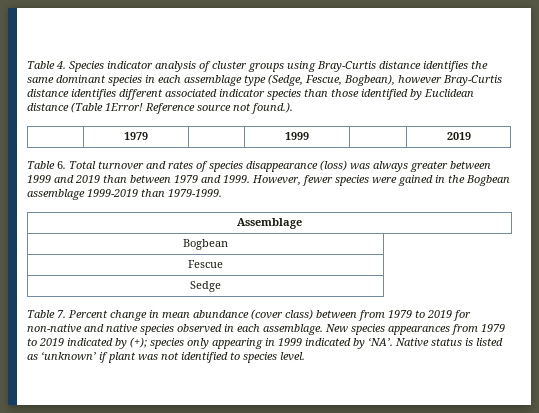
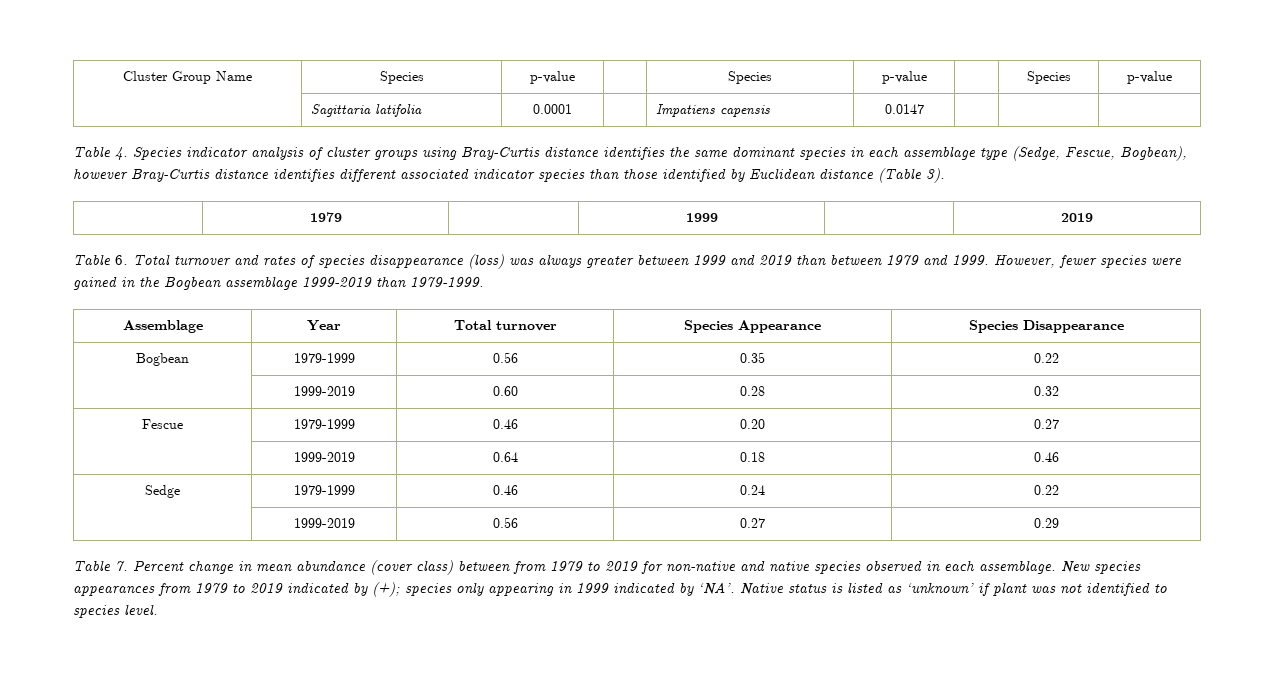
(27, 65) none -> [123,71,252,84] [379,71,424,84] [530,71,575,84] [728,71,772,84] [881,71,927,84] [1026,71,1071,84] [1127,71,1172,84] [311,104,423,117] [533,104,572,114] [656,104,771,117] [884,104,924,114] Cluster Group Name | Species | p-value | | Species | p-value | | Species | p-value // | Sagittaria latifolia | 0.0001 | | Impatiens capensis | 0.0147 | | | //
[105,102,293,114] 1Error! Reference source not found.). -> [926,168,945,183] 3).
[183,239,228,250] [188,260,223,268] [190,281,221,292] // Bogbean // Fescue // Sedge -> [307,320,341,331] [453,320,557,331] [684,320,821,333] [968,320,1124,333] [136,353,189,366] [293,353,355,363] [492,352,518,363] [740,352,765,363] [1033,353,1059,363] [293,386,355,396] [492,386,518,396] [740,386,765,396] [1033,386,1059,396] [142,419,183,429] [293,419,355,429] [492,419,518,429] [740,419,765,429] [1033,419,1059,429] [293,452,355,462] [492,452,518,462] [740,452,765,462] [1033,452,1059,462] [145,485,180,498] [293,485,355,495] [492,485,518,495] [740,485,765,495] [1033,485,1059,495] [293,518,355,528] [492,517,518,528] [740,518,765,528] [1033,518,1059,528] | Year | Total turnover | Species Appearance | Species Disappearance // Bogbean | 1979-1999 | 0.56 | 0.35 | 0.22 // | 1999-2019 | 0.60 | 0.28 | 0.32 // Fescue | 1979-1999 | 0.46 | 0.20 | 0.27 // | 1999-2019 | 0.64 | 0.18 | 0.46 // Sedge | 1979-1999 | 0.46 | 0.24 | 0.22 // | 1999-2019 | 0.56 | 0.27 | 0.29

